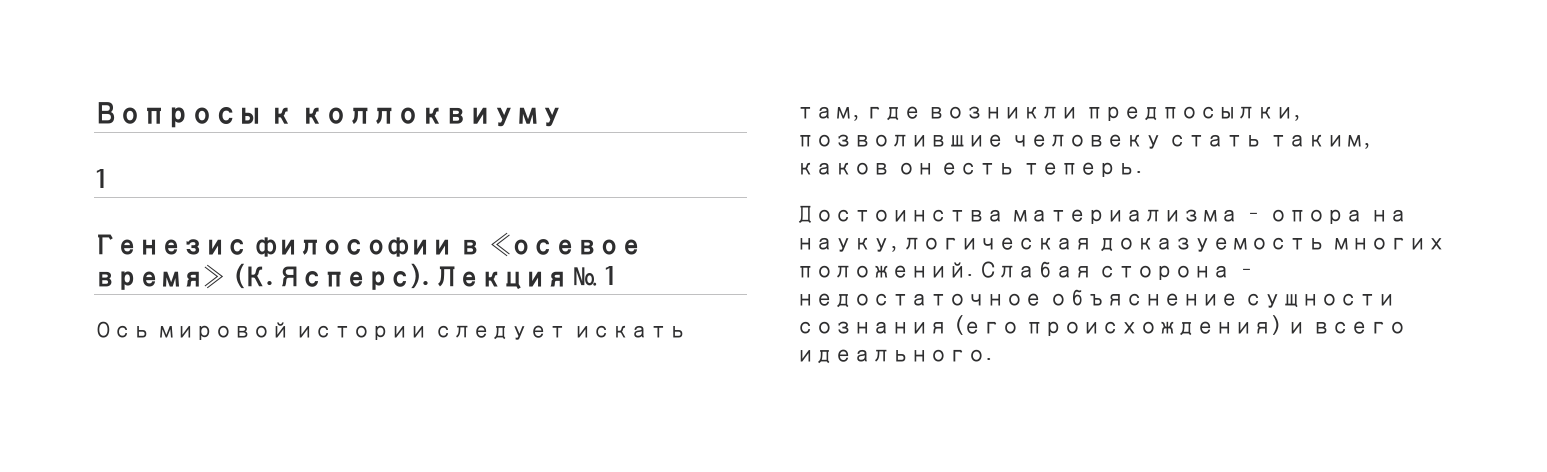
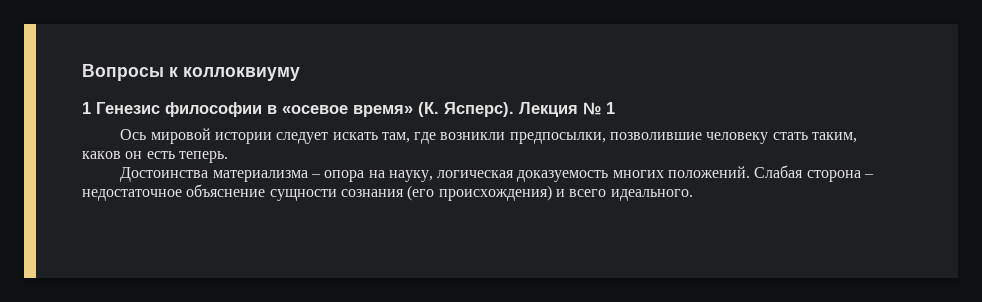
(109, 178) // -> (91, 108) none

